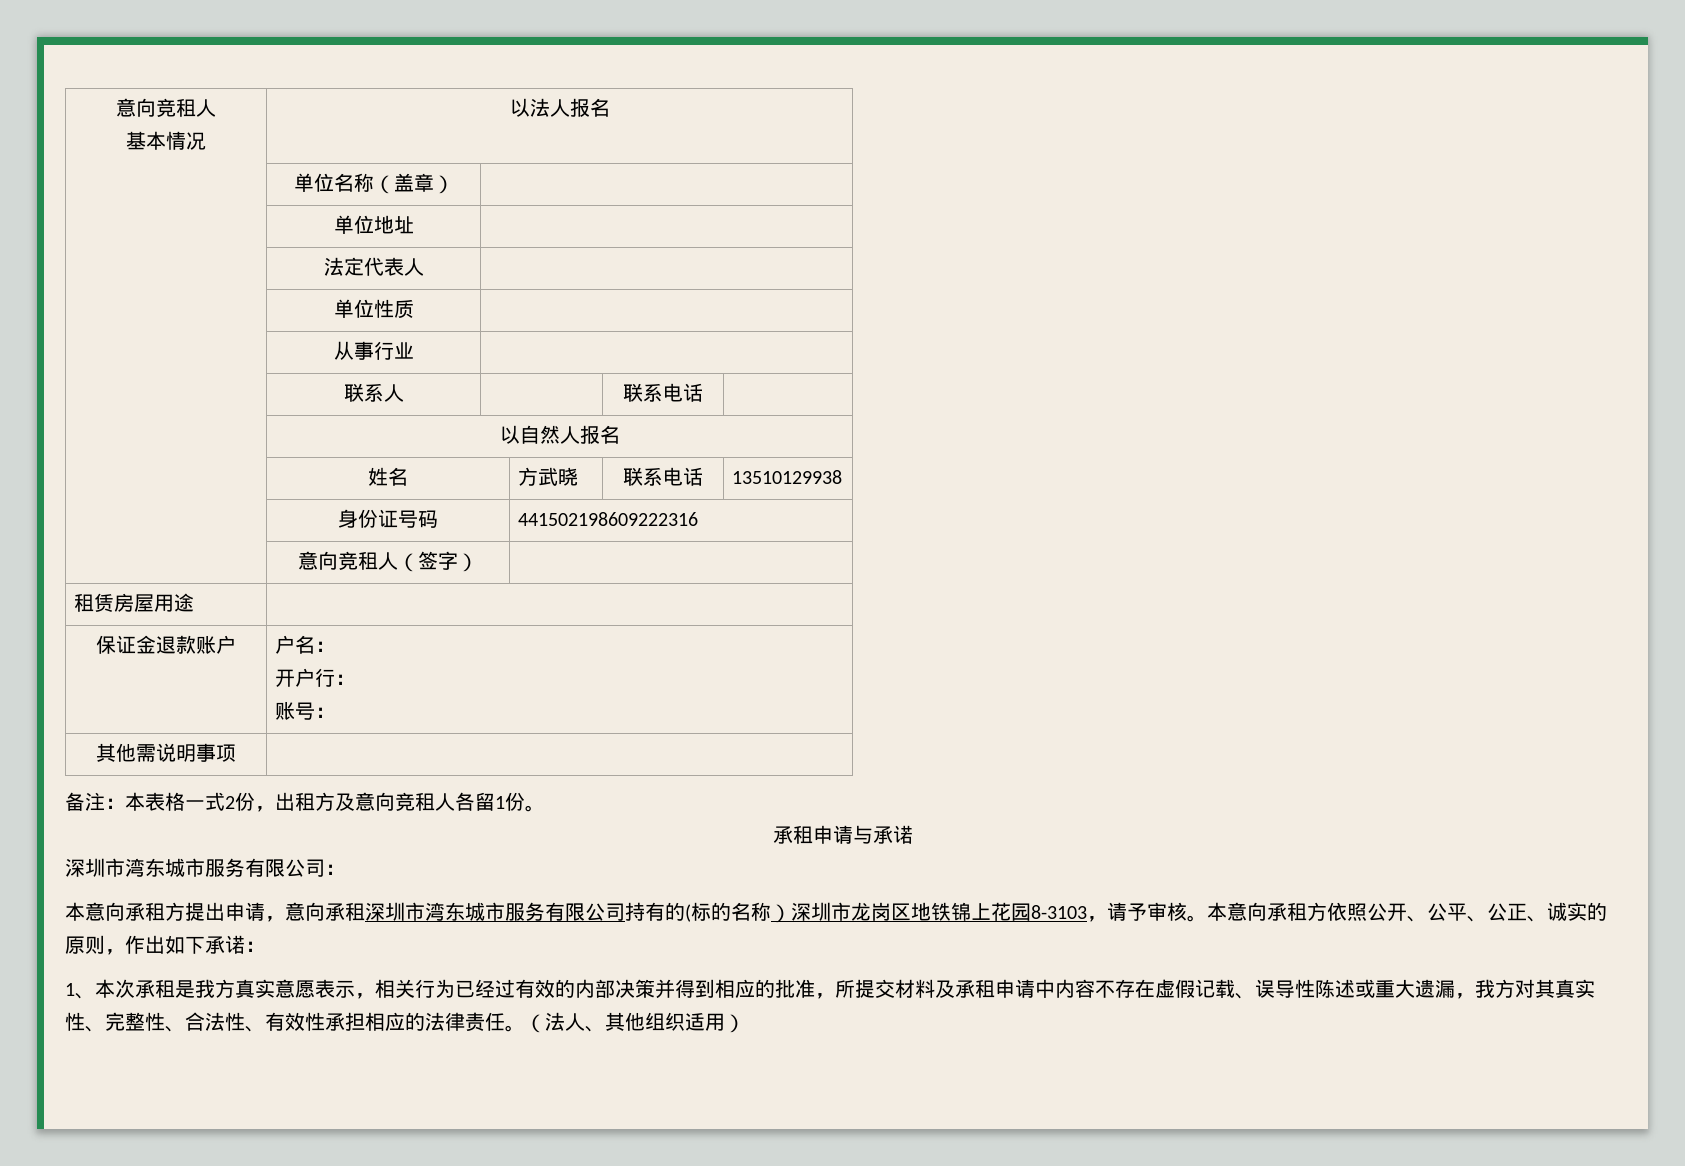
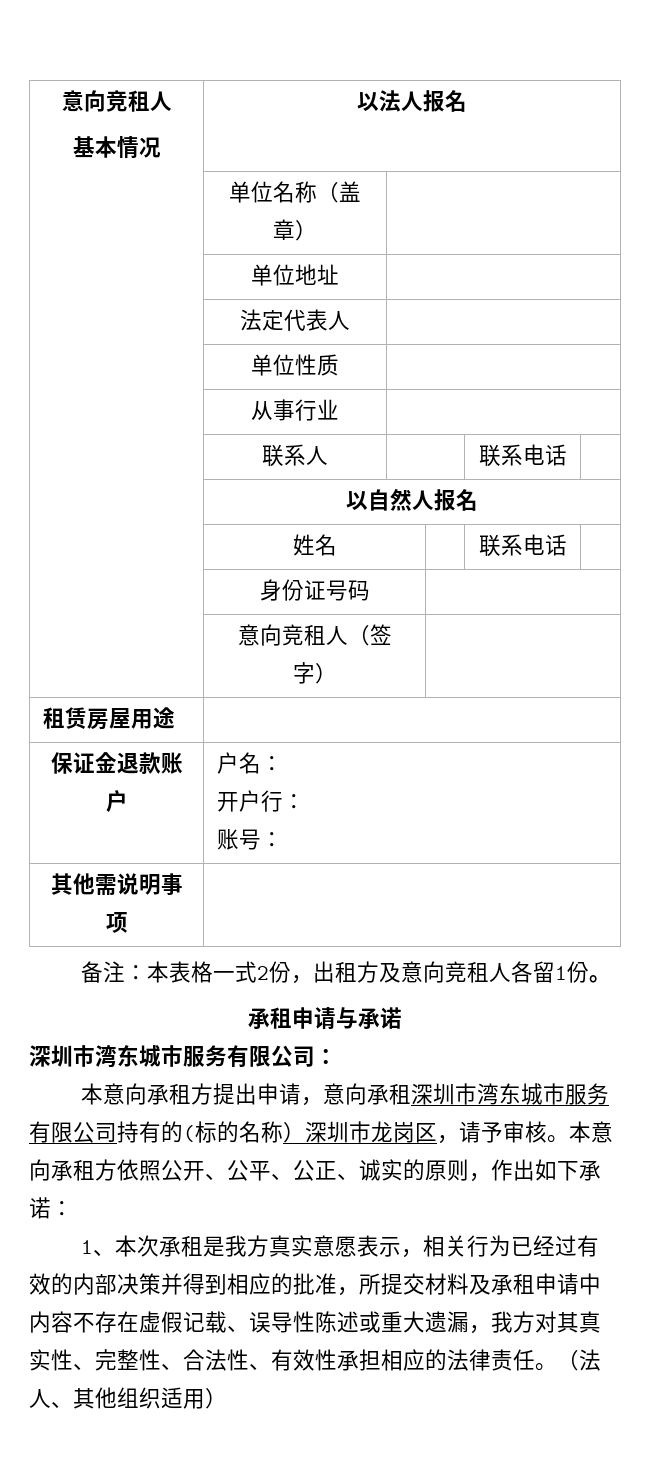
[518,467,579,486] [623,467,703,486] [732,470,843,484] 方武晓 | 联系电话 | 13510129938 -> [478,534,567,557] | 联系电话 |
[518,512,699,526] 441502198609222316 -> (370, 590) none
[911,902,1087,921] 地铁锦上花园8-3103 -> (437, 1133) none

